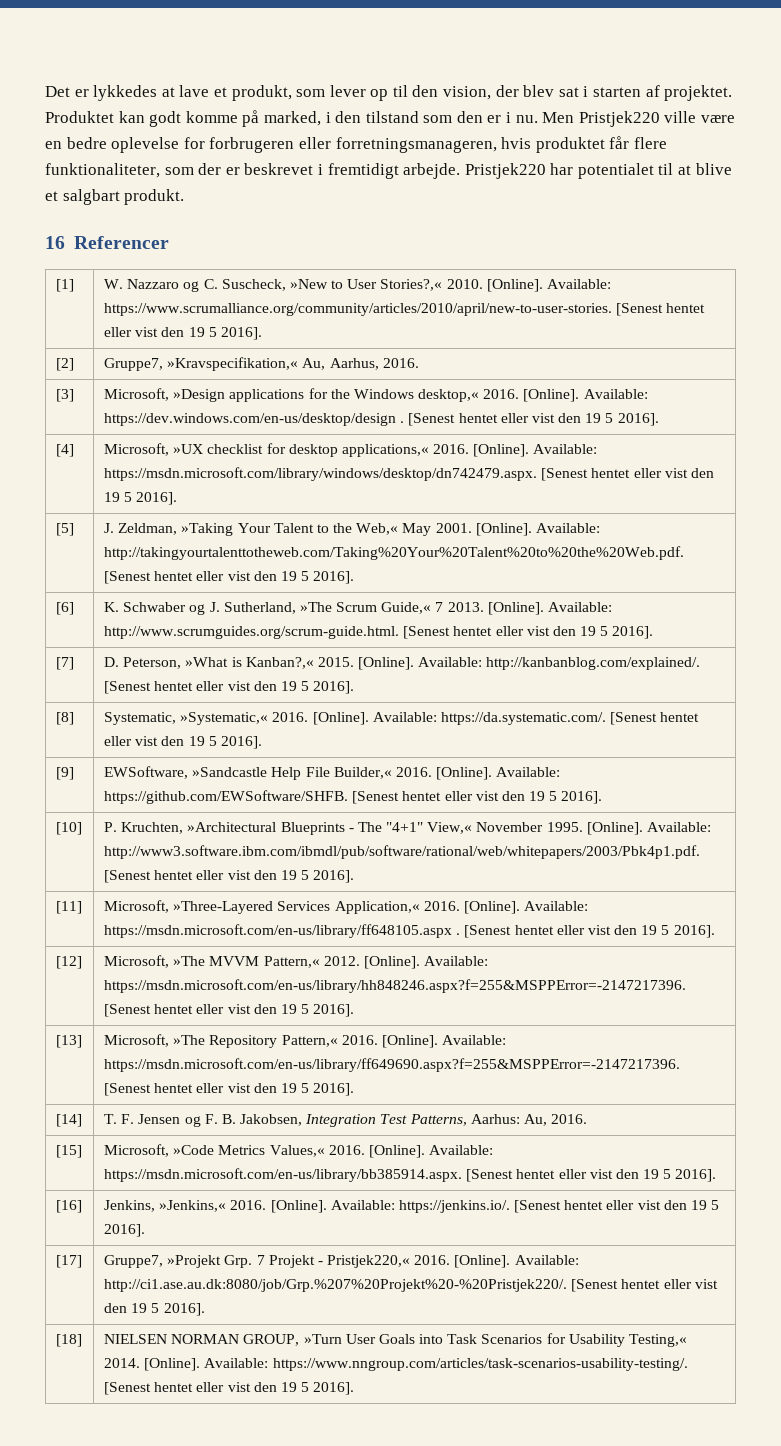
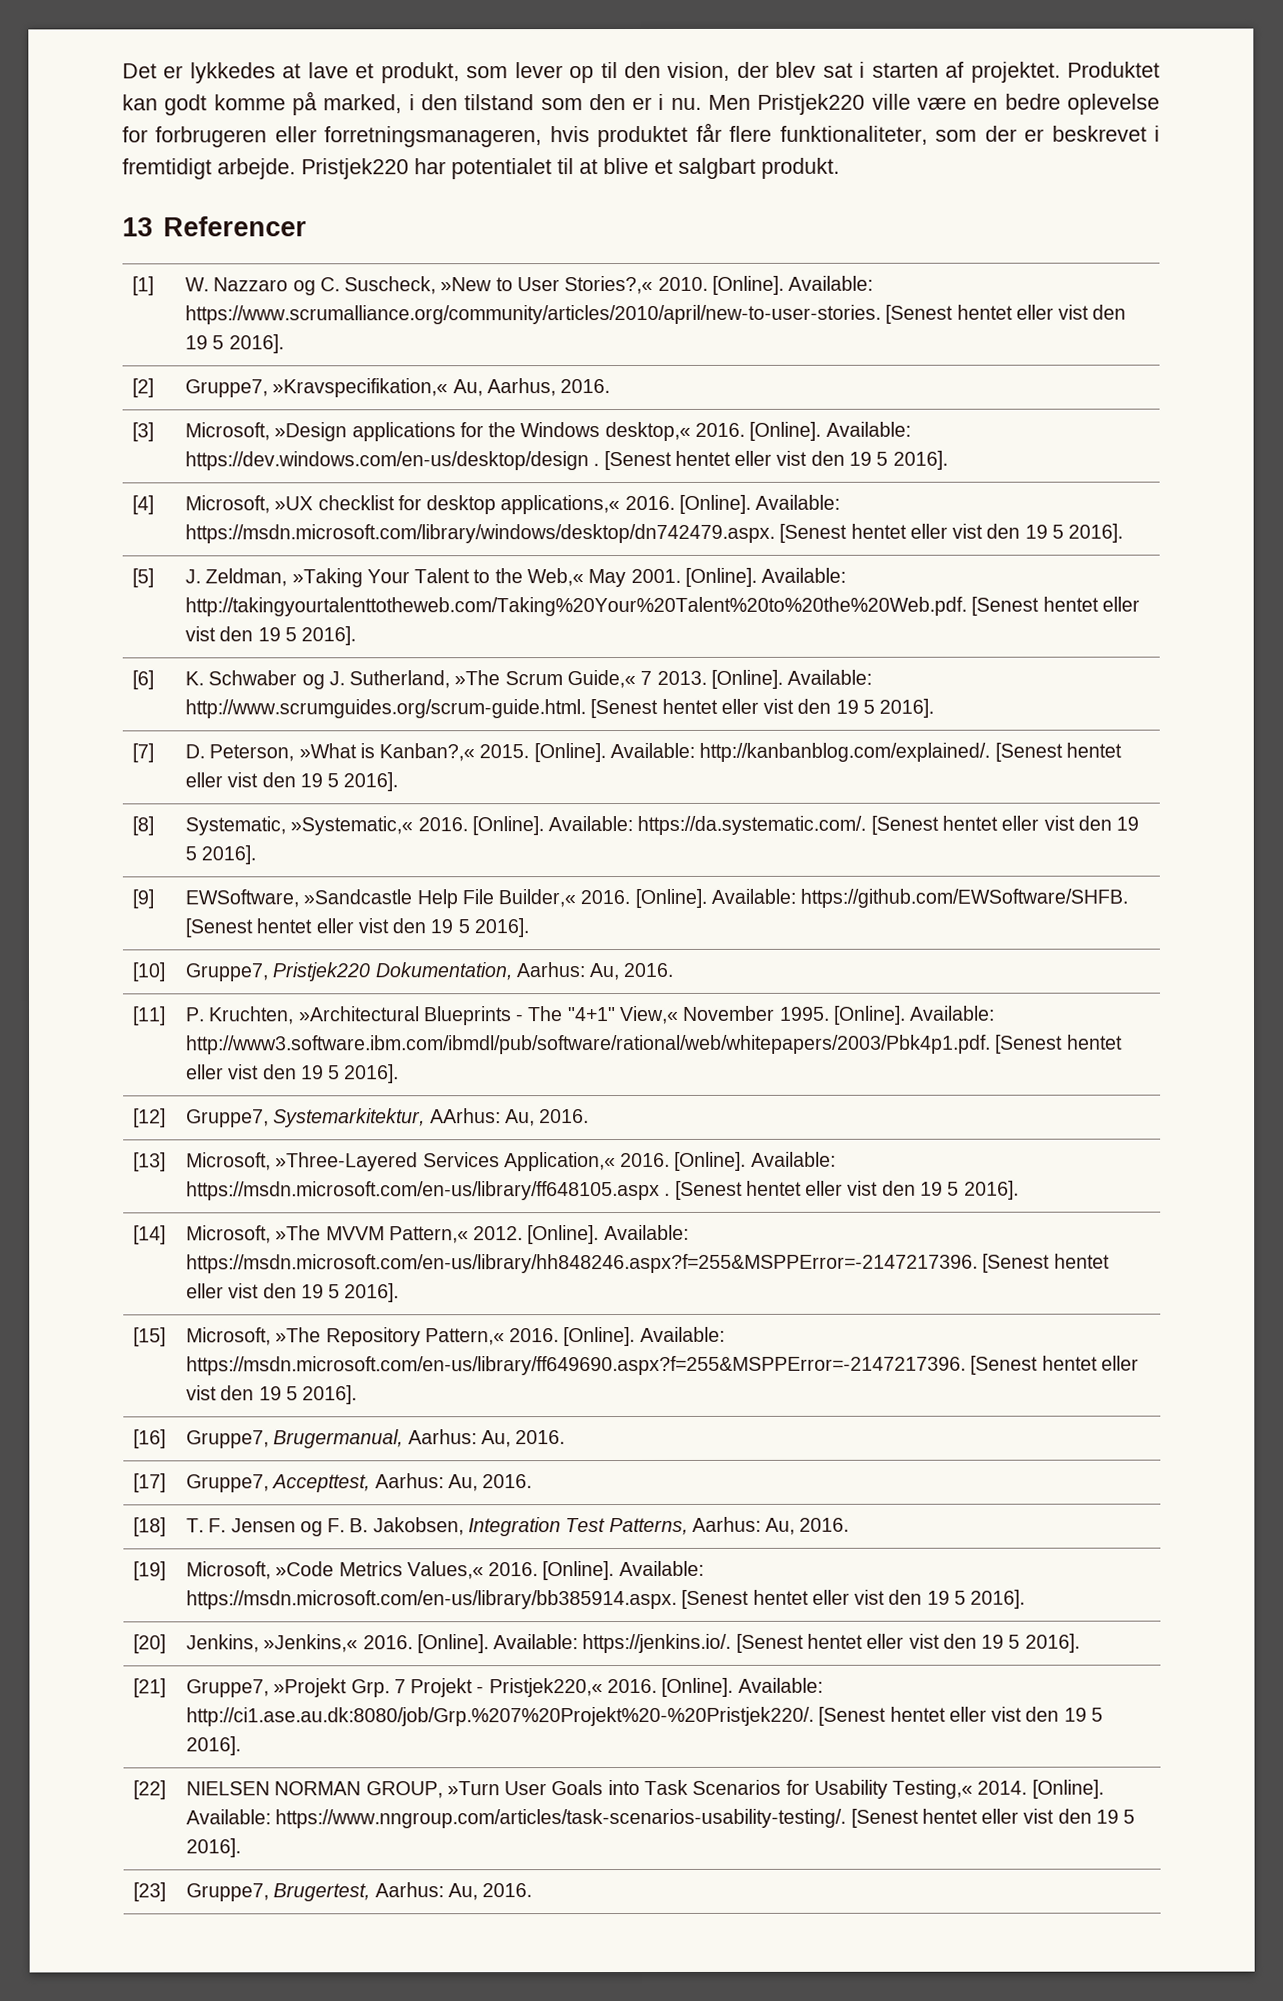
[45,236,65,249] 16 -> [122,217,153,237] 13
(82, 828) none -> [185,962,674,982] [133,1006,167,1026] | Gruppe7, Pristjek220 Dokumentation, Aarhus: Au, 2016. // [11]
[55,901,82,914] [11] -> [133,1108,167,1128] [186,1108,590,1128] [133,1152,167,1172] [12] | Gruppe7, Systemarkitektur, AArhus: Au, 2016. // [13]
[55,956,82,969] [12] -> [133,1225,167,1245] [14]
[55,1035,82,1048] [13] -> [133,1327,167,1347] [15]
[55,1114,82,1127] [14] -> [133,1429,167,1449] [186,1429,566,1449] [133,1473,167,1493] [186,1473,533,1493] [133,1517,167,1537] [16] | Gruppe7, Brugermanual, Aarhus: Au, 2016. // [17] | Gruppe7, Accepttest, Aarhus: Au, 2016. // [18]
[55,1145,82,1158] [15] -> [133,1561,167,1581] [19]
[55,1200,82,1213] [16] -> [133,1634,167,1654] [20]
[55,1255,82,1268] [17] -> [133,1678,167,1698] [21]
[55,1334,82,1347] [18] -> [133,1780,167,1800] [22]
(355, 1388) none -> [133,1882,167,1902] [186,1882,533,1902] // [23] | Gruppe7, Brugertest, Aarhus: Au, 2016.

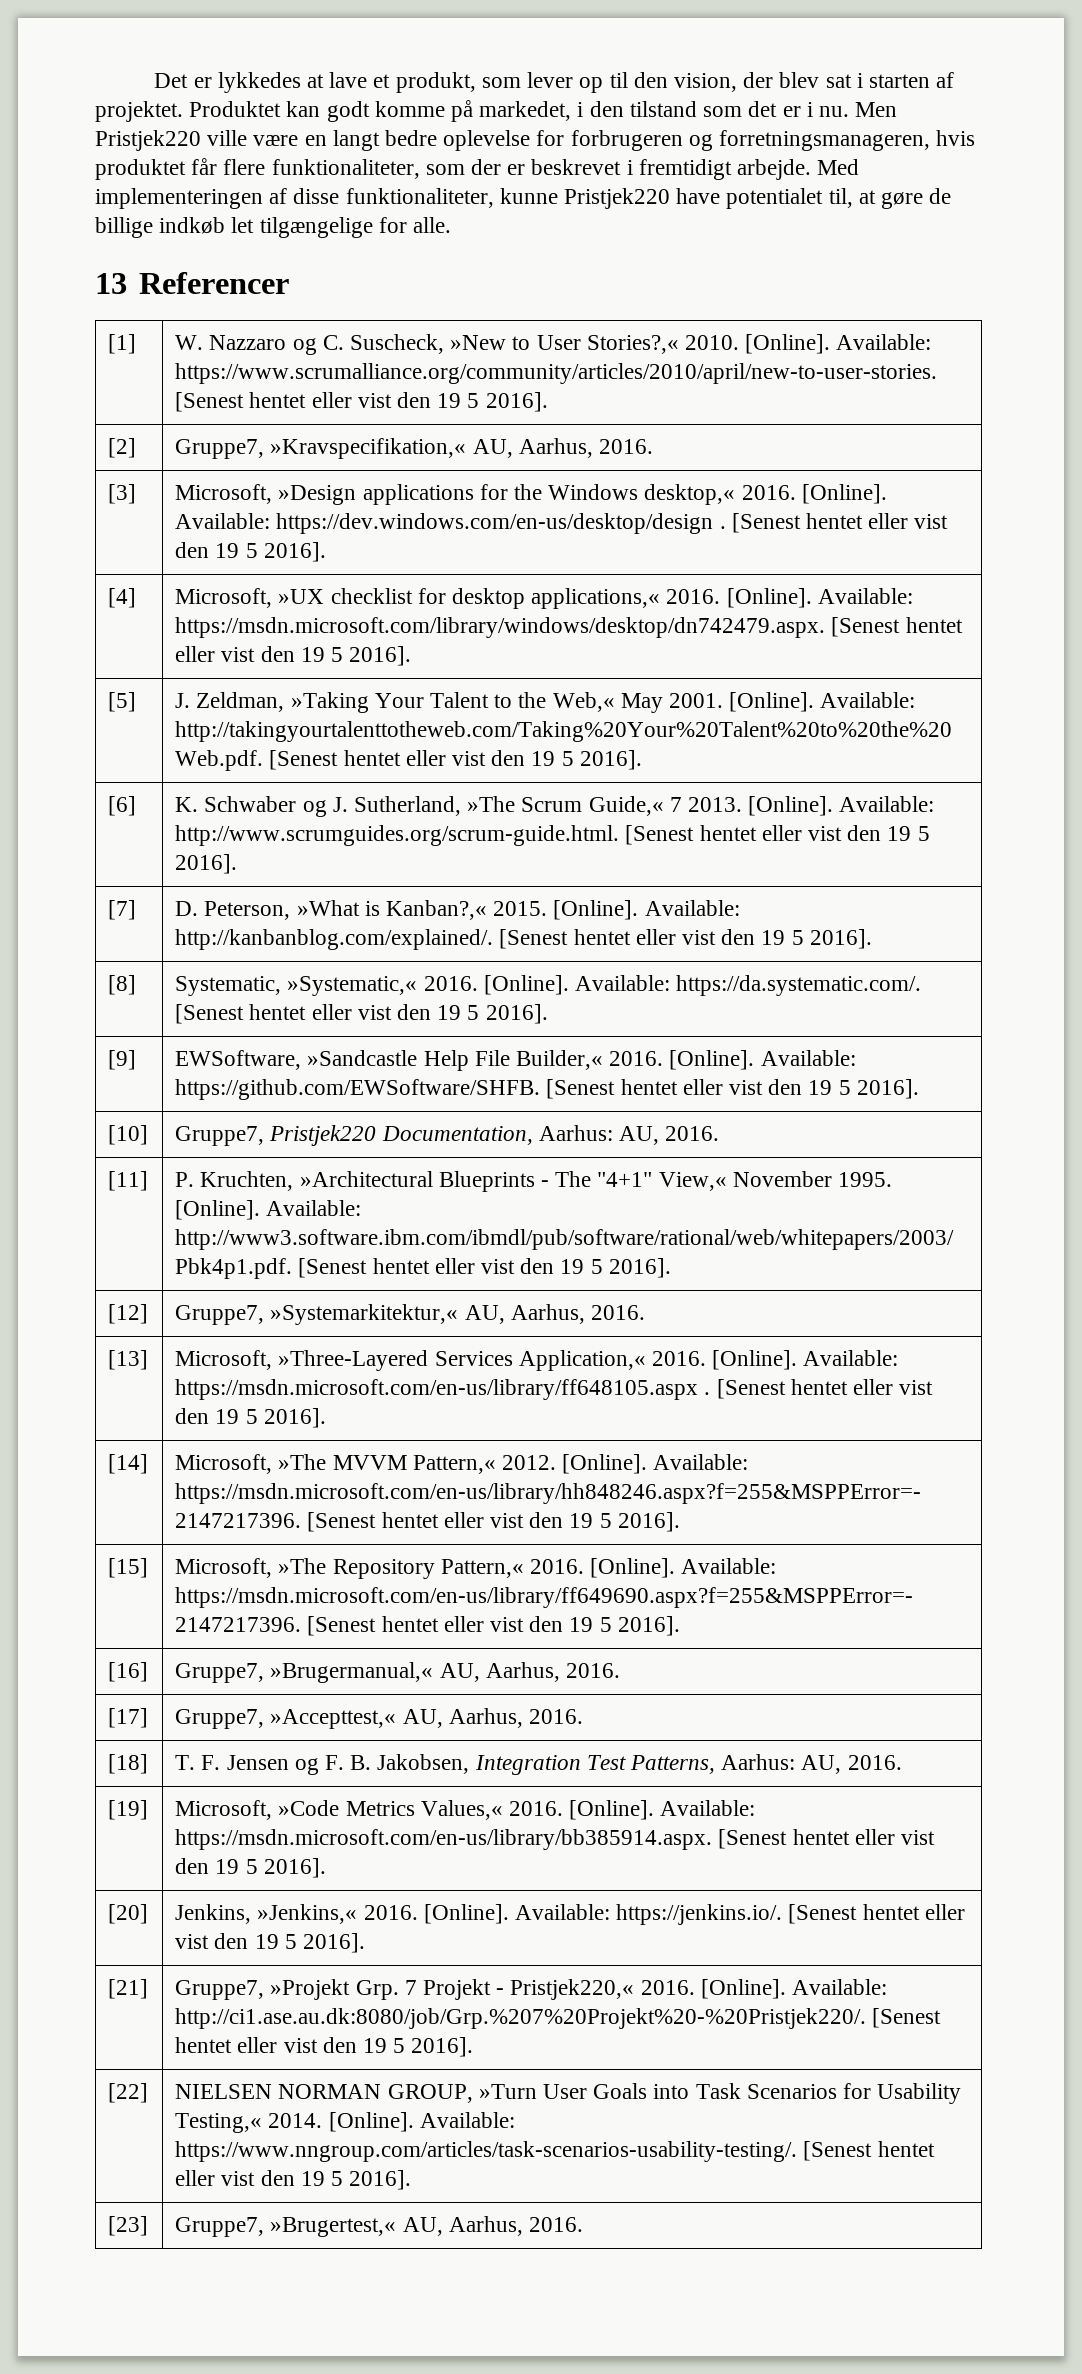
[323,94,403,114] marked, -> [479,101,572,121] markedet,
[588,94,626,111] den -> [748,101,778,117] det
(999, 103) none -> [332,130,380,151] langt
[274,126,317,143] eller -> [688,134,713,151] og
[301,157,840,180] Pristjek220 har potentialet til at blive et salgbart produkt. -> [817,159,860,175] [95,188,952,209] [95,217,452,238] Med implementeringen af disse funktionaliteter, kunne Pristjek220 have potentialet til, at gøre de billige indkøb let tilgængelige for alle.
[452,379,483,397] Au, -> [472,439,513,458] AU,
[374,962,620,981] Dokumentation, Aarhus: Au, -> [381,1125,659,1145] Documentation, Aarhus: AU,
[273,1108,535,1128] Systemarkitektur, AArhus: Au, -> [270,1304,585,1325] »Systemarkitektur,« AU, Aarhus,
[273,1429,511,1449] Brugermanual, Aarhus: Au, -> [270,1662,560,1683] »Brugermanual,« AU, Aarhus,
[272,1473,478,1493] Accepttest, Aarhus: Au, -> [270,1708,523,1729] »Accepttest,« AU, Aarhus,
[765,1517,796,1535] Au, -> [801,1755,842,1774] AU,
[273,1882,478,1902] Brugertest, Aarhus: Au, -> [270,2216,523,2237] »Brugertest,« AU, Aarhus,

